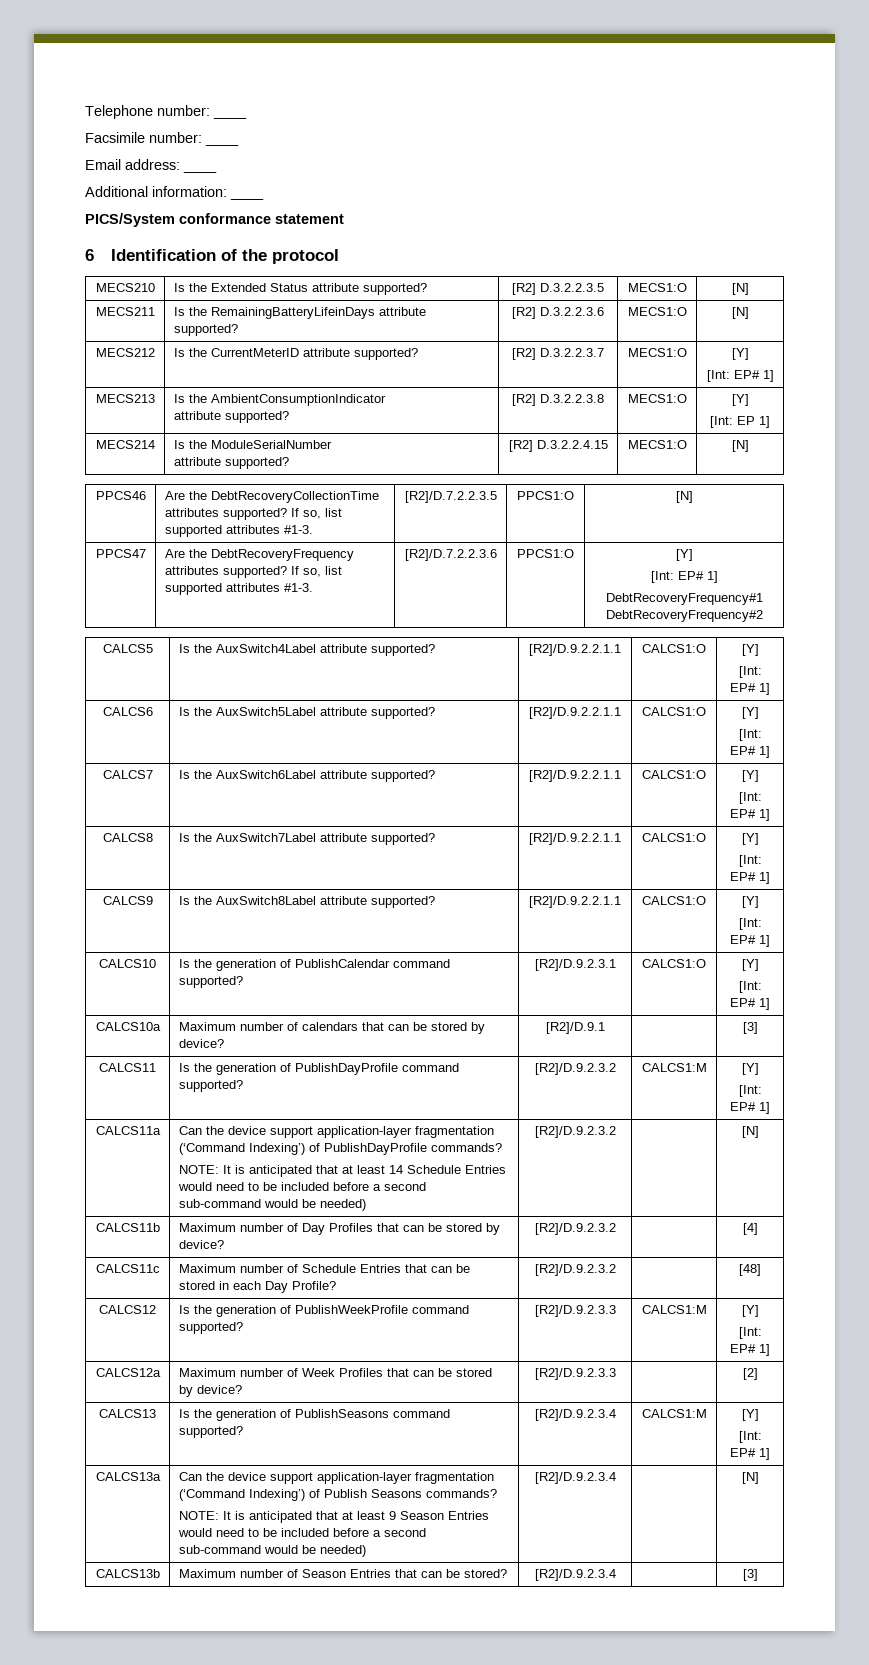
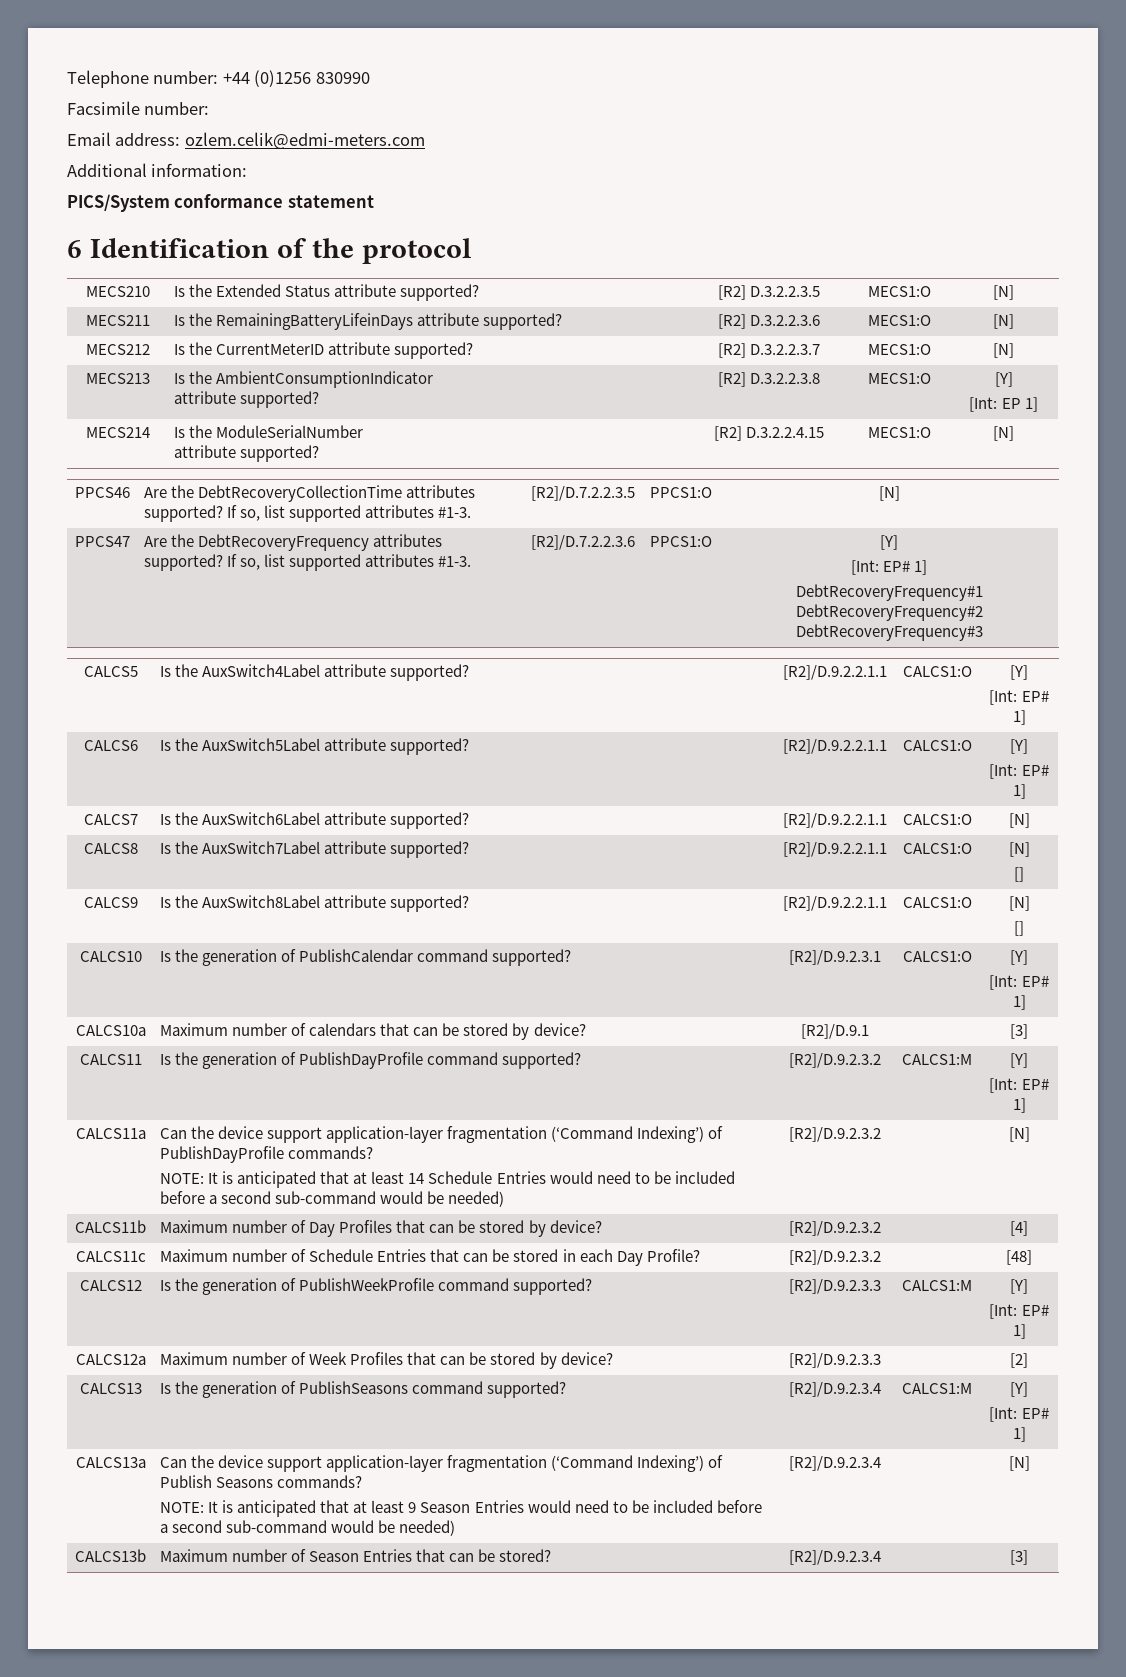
[213,116,247,119] ____ -> [222,70,370,87] +44 (0)1256 830990
[205,143,239,146] ____ -> (210, 108) none
[183,170,217,173] ____ -> [184,132,425,149] ozlem.celik@edmi-meters.com
[230,197,264,200] ____ -> (248, 170) none
[731,348,749,360] [706,370,774,382] [Y] // [Int: EP# 1] -> [993,343,1014,358] [N]
(763, 616) none -> [795,624,983,641] DebtRecoveryFrequency#3
[741,770,759,782] [738,792,762,804] [730,809,770,821] [Y] // [Int: EP# 1] -> [1008,813,1030,828] [N]
[741,833,759,845] [738,855,762,867] [730,872,770,884] [Y] // [Int: EP# 1] -> [1008,842,1030,857] [1014,867,1024,882] [N] // []
[741,896,759,908] [738,918,762,930] [730,935,770,947] [Y] // [Int: EP# 1] -> [1008,896,1030,911] [1014,921,1024,936] [N] // []

